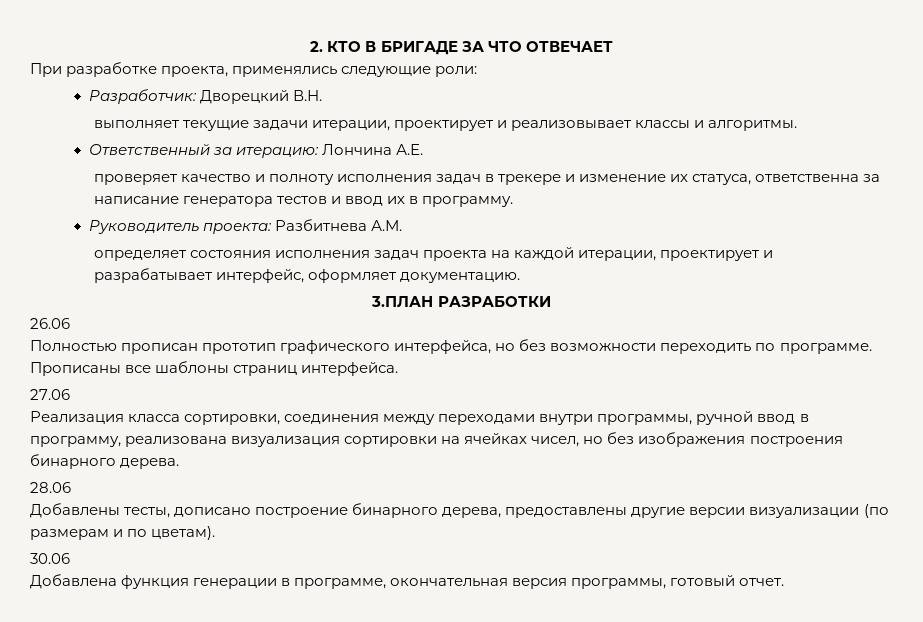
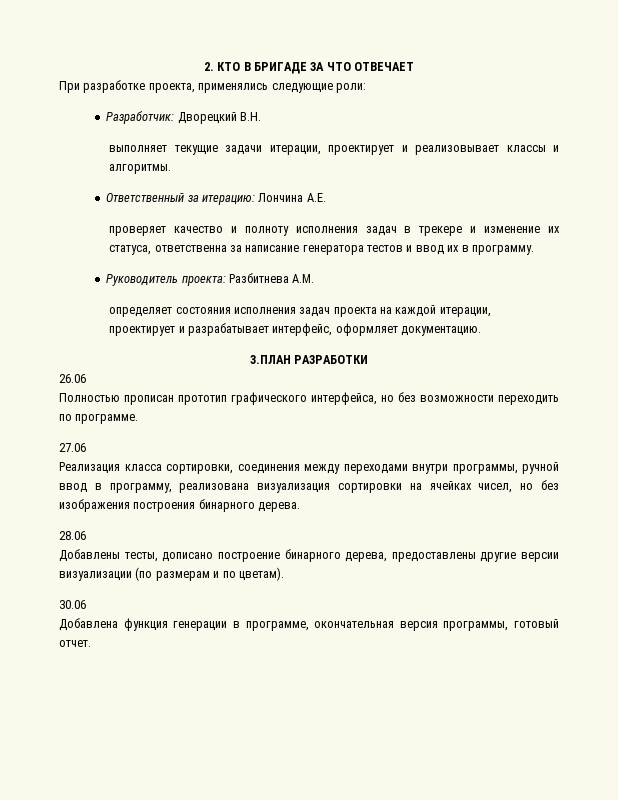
[30,361,399,376] Прописаны все шаблоны страниц интерфейса. -> (139, 419) none

